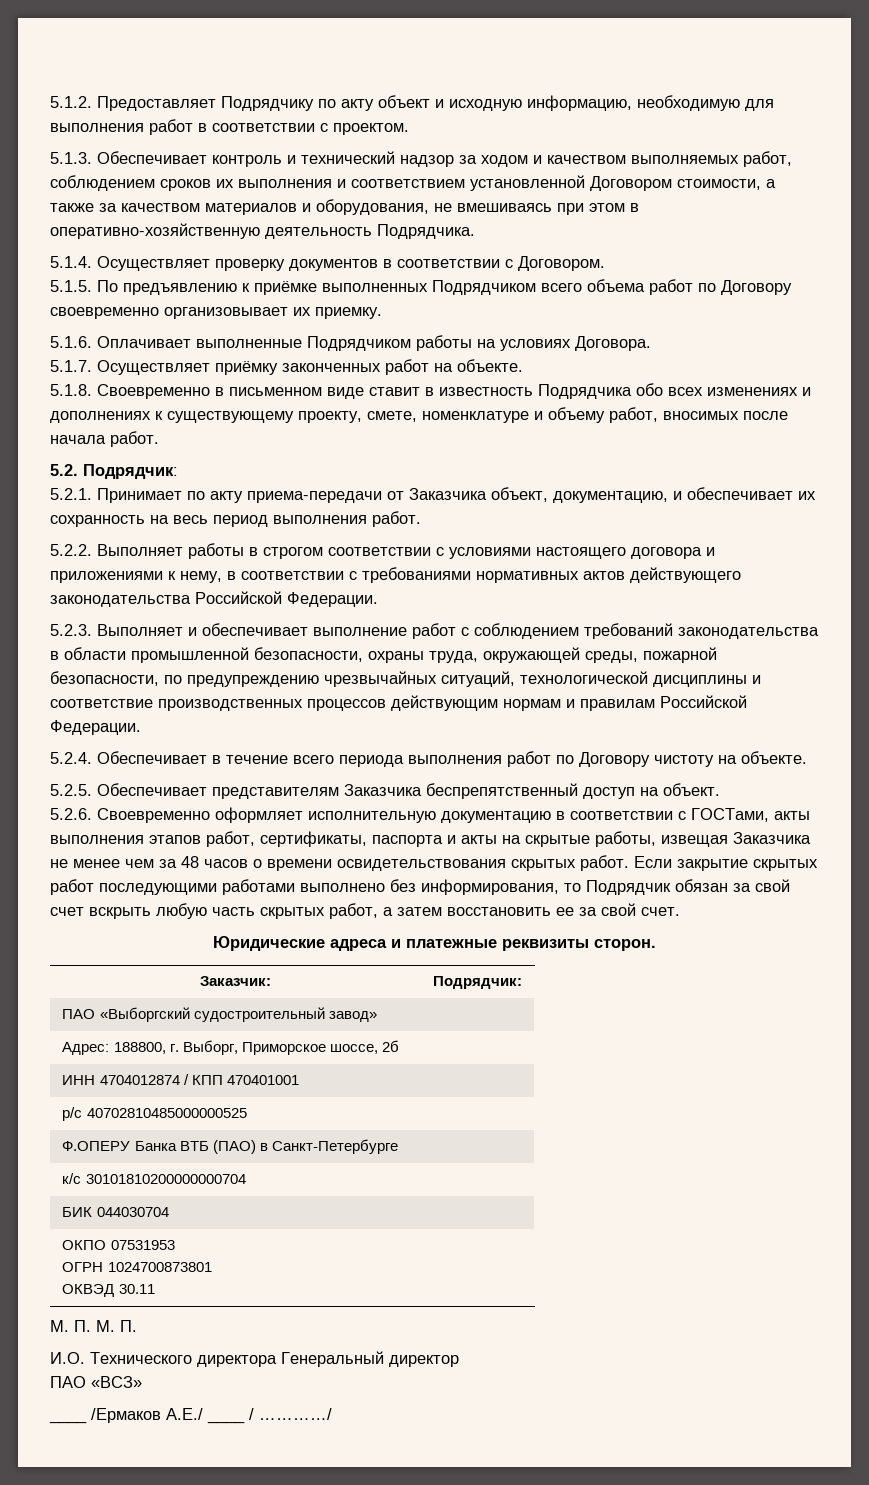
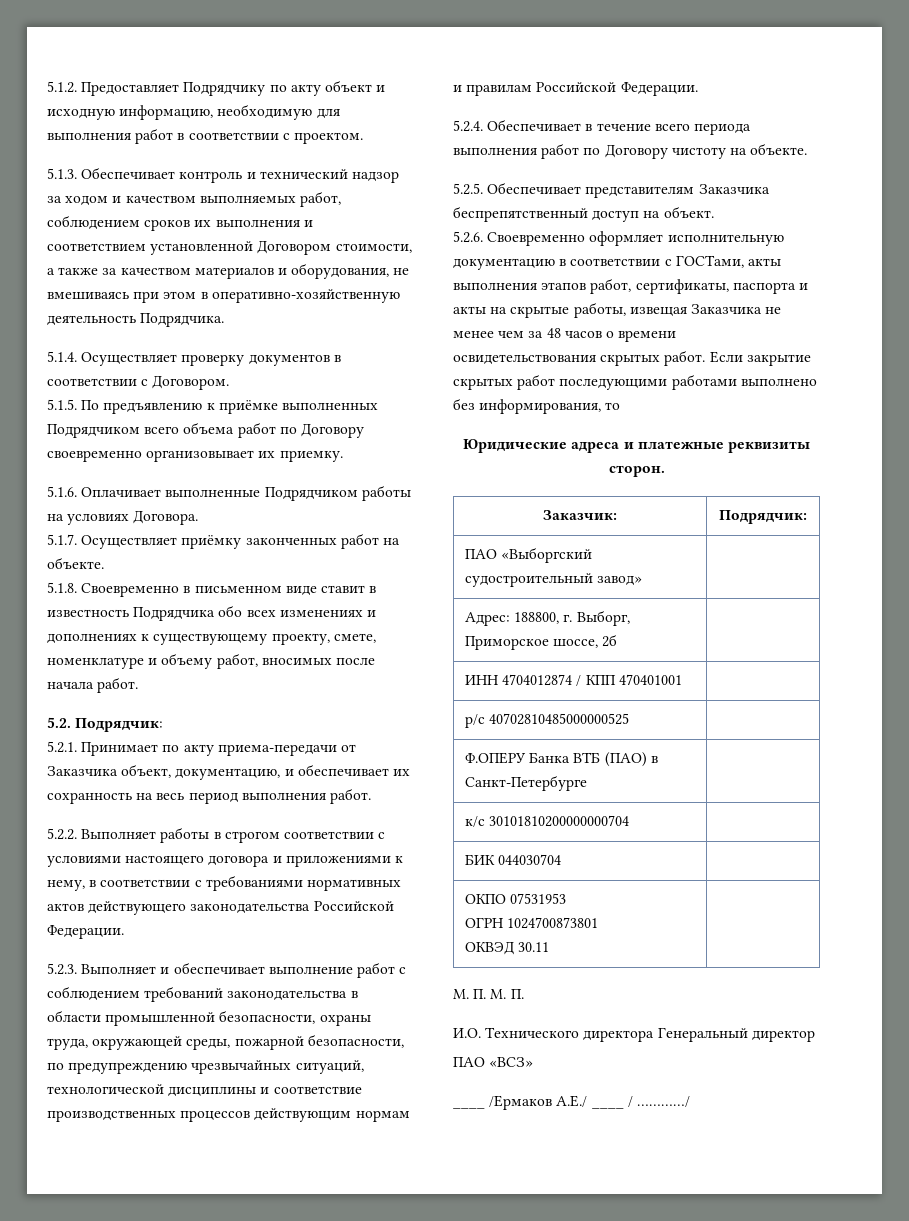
[586,879,790,895] [50,903,680,919] Подрядчик обязан за свой счет вскрыть любую часть скрытых работ, а затем восстановить ее за свой счет. -> (621, 406) none

